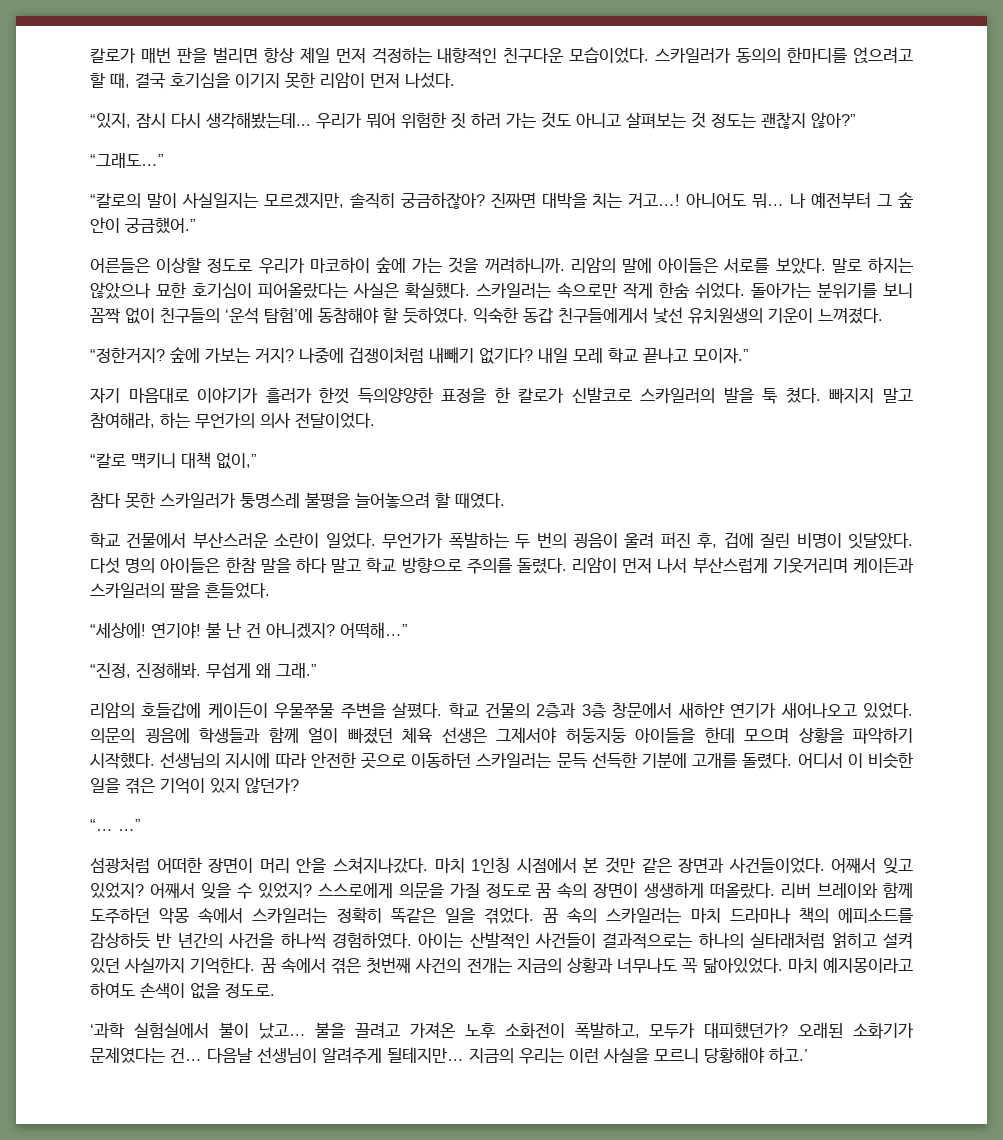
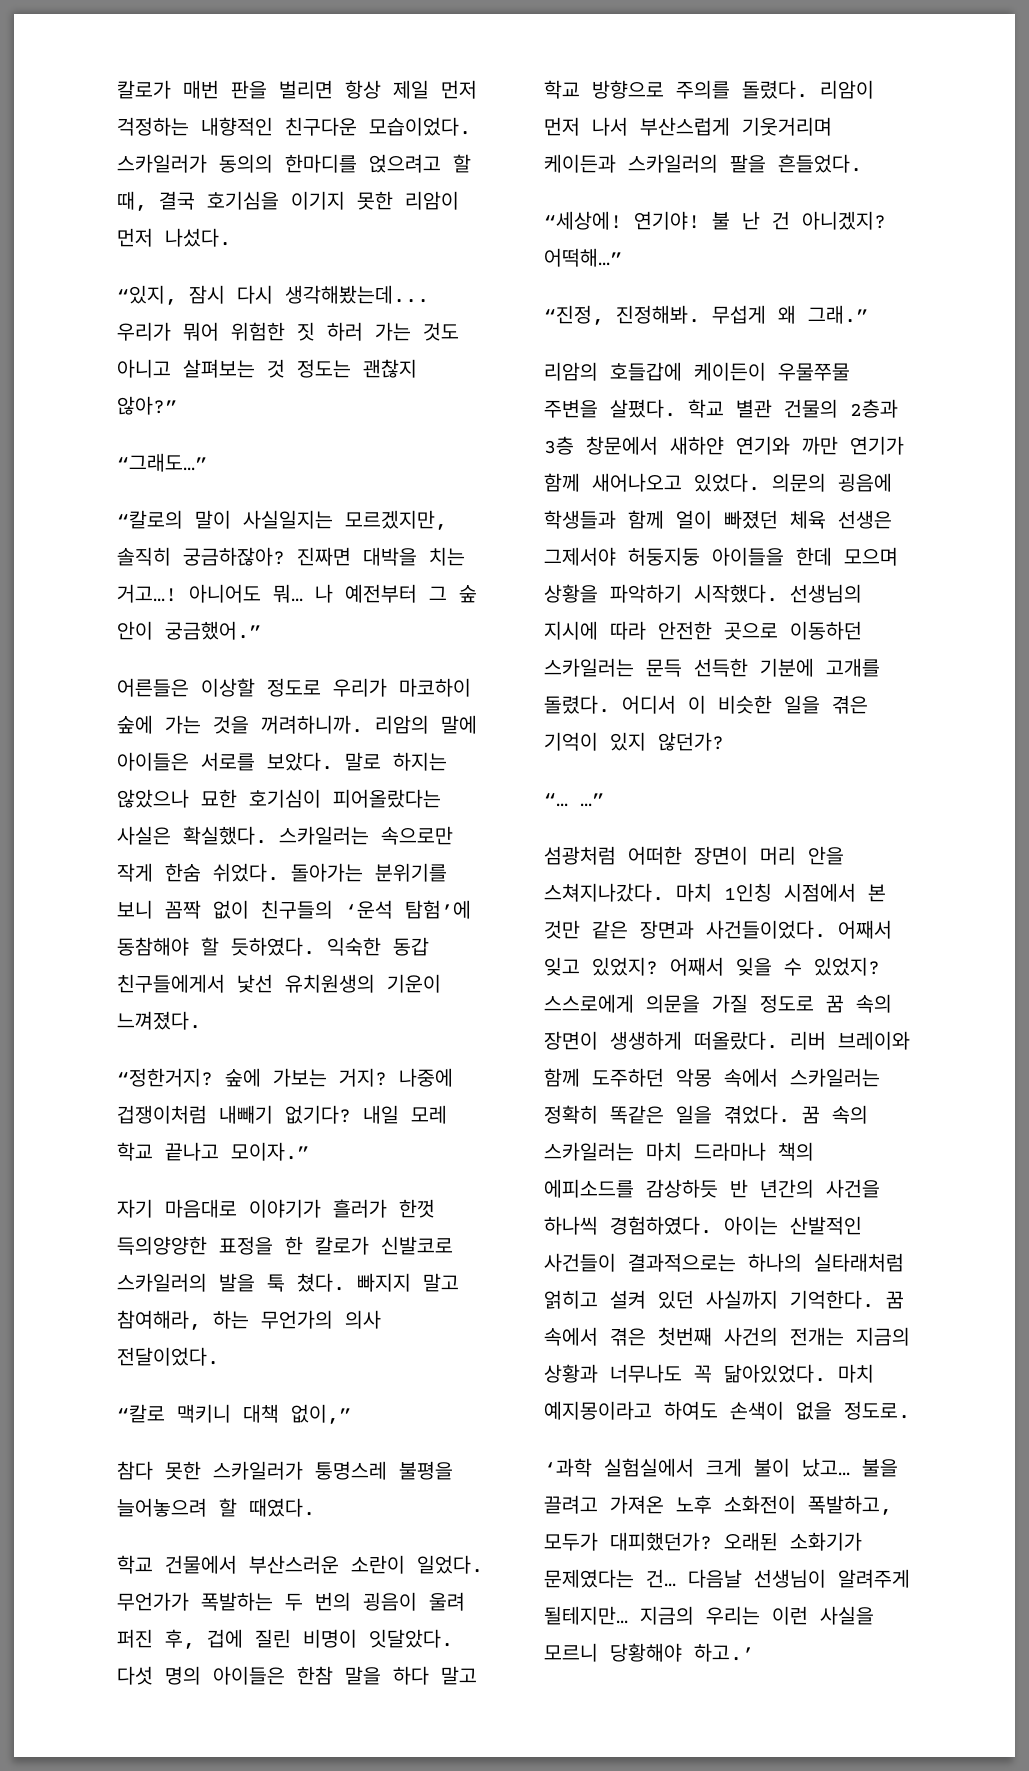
(479, 710) none -> [736,399,772,418] 별관
[730,703,777,718] 연기가 -> [736,436,904,455] [544,473,580,492] 연기와 까만 연기가 함께
(209, 1030) none -> [706,1458,742,1477] 크게

